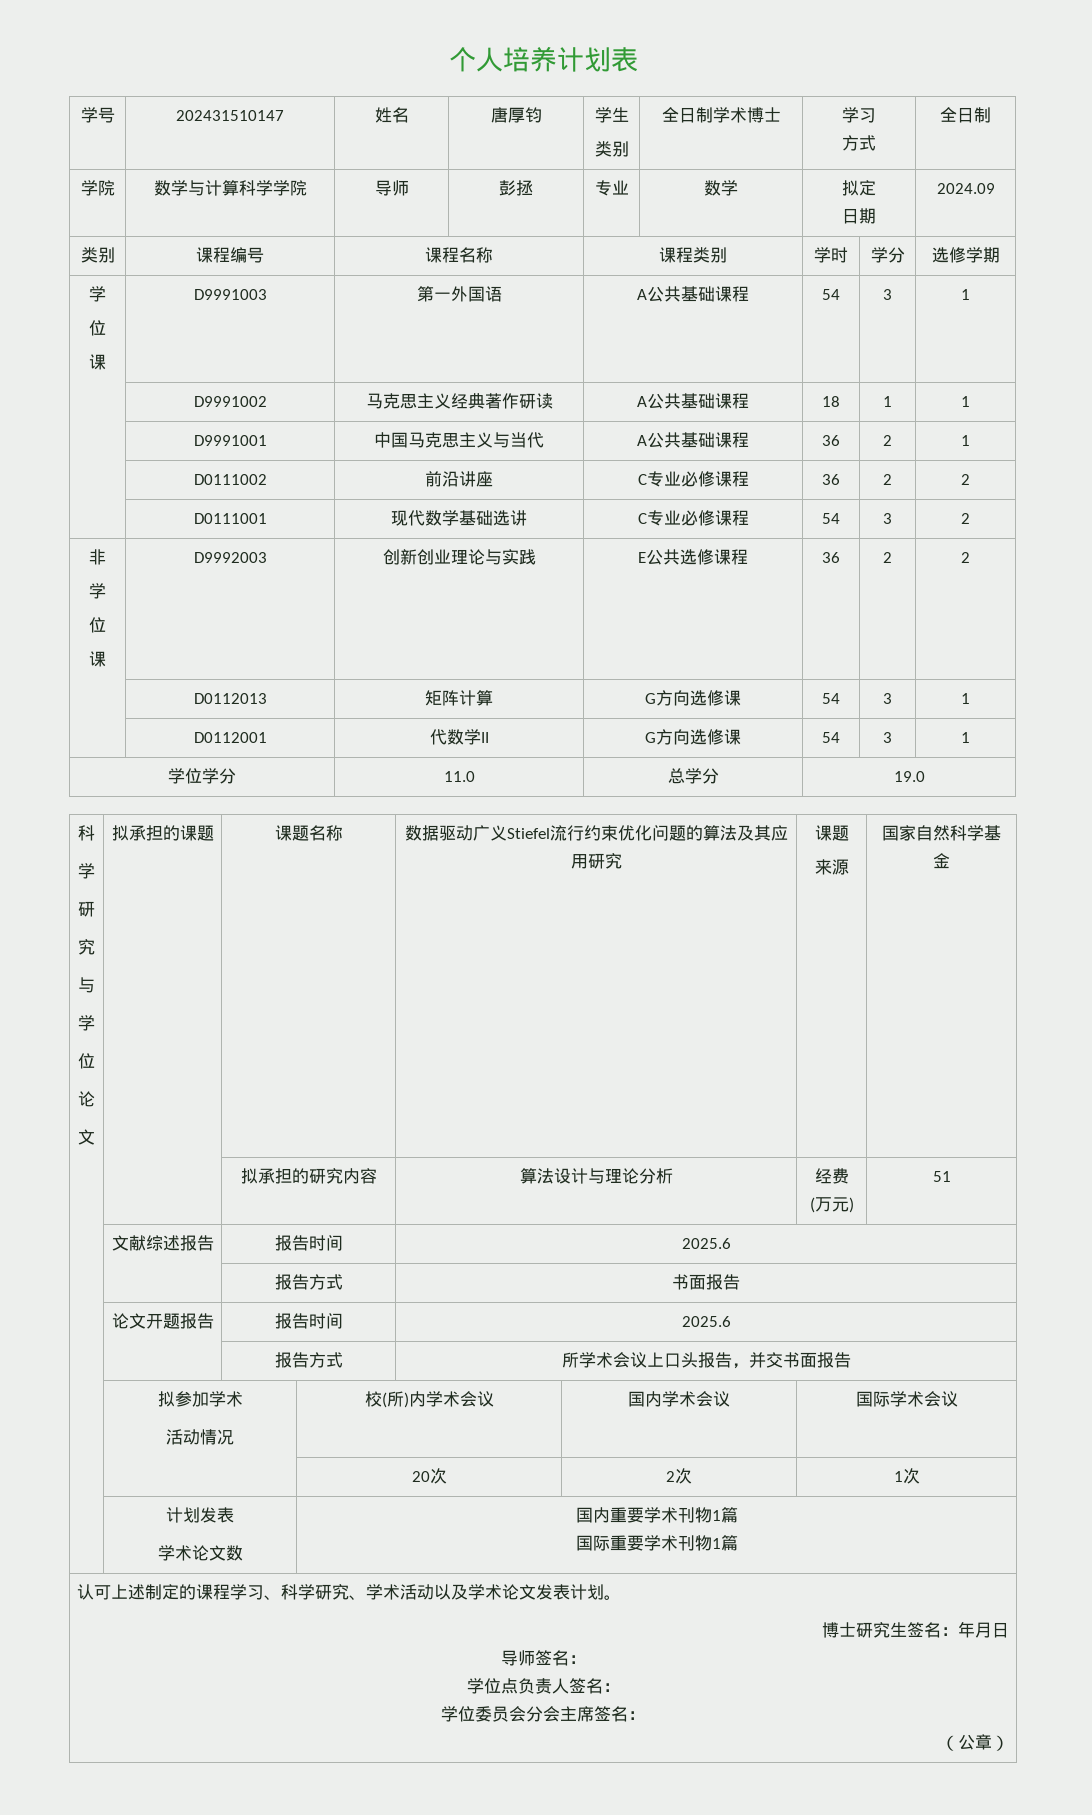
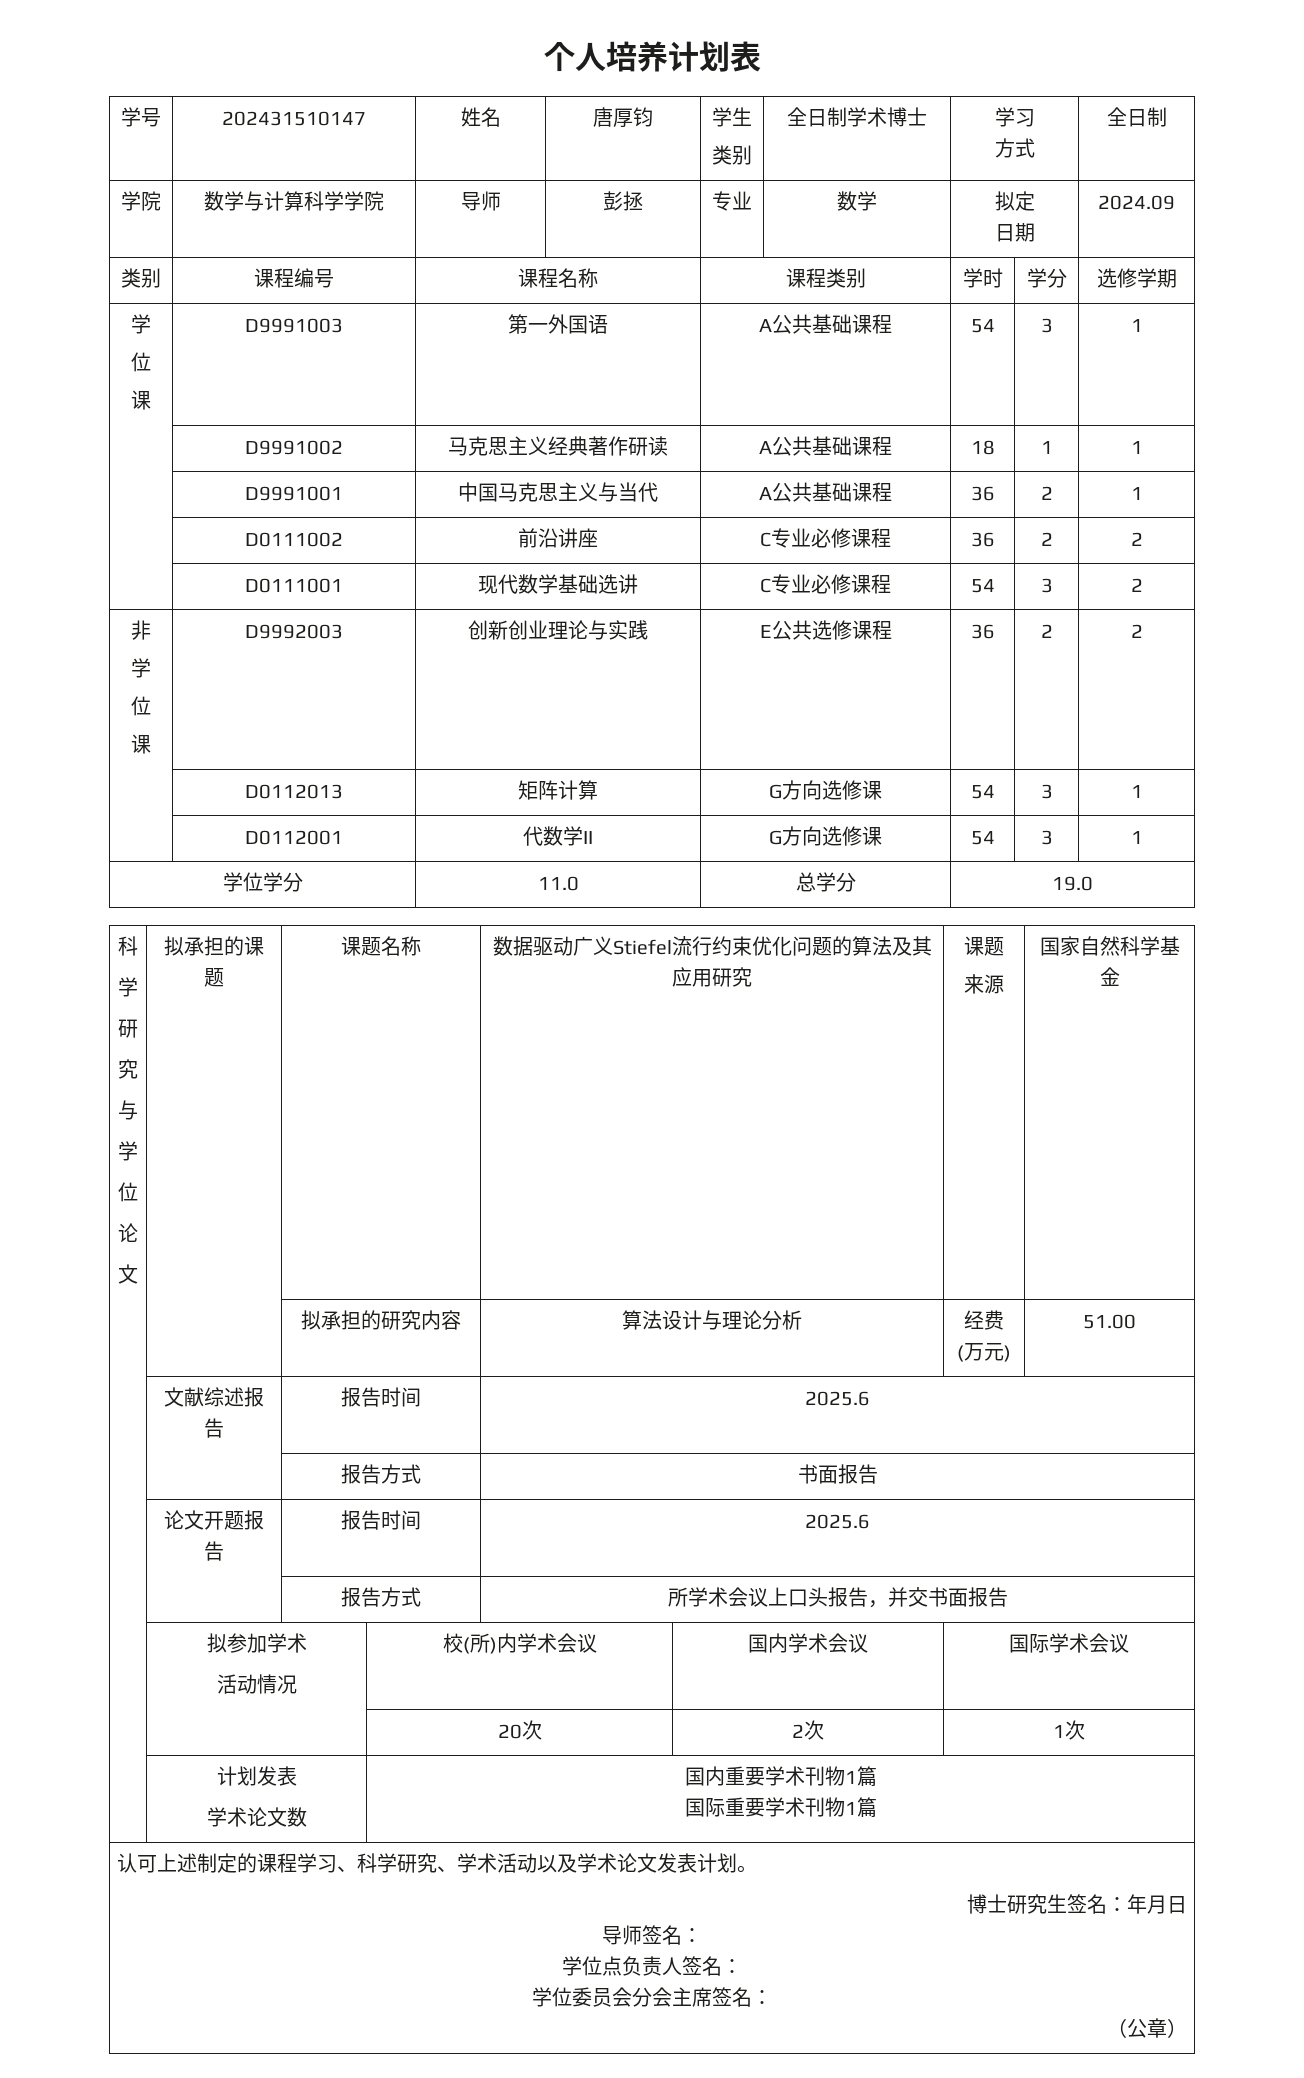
[932,1171,951,1182] 51 -> [1083,1314,1136,1329] 51.00

